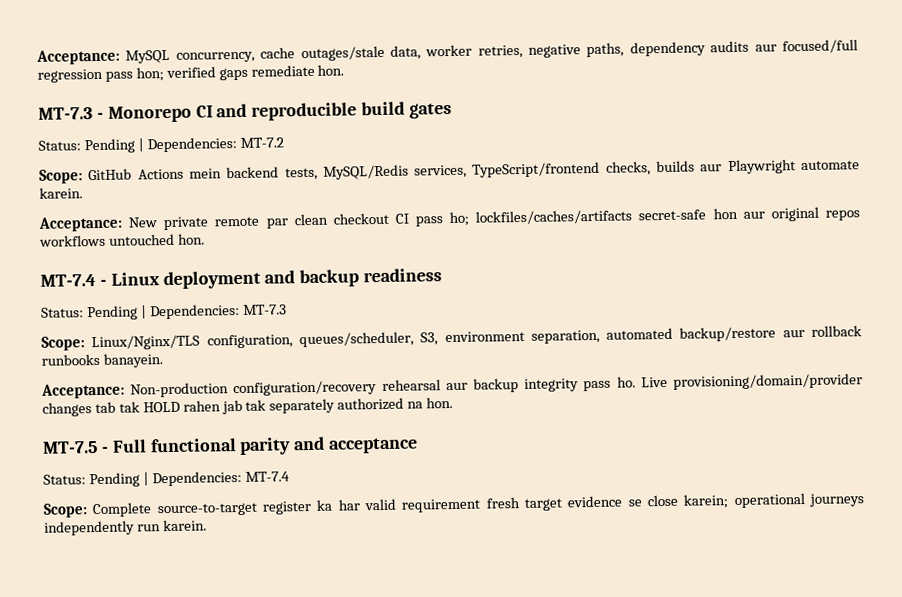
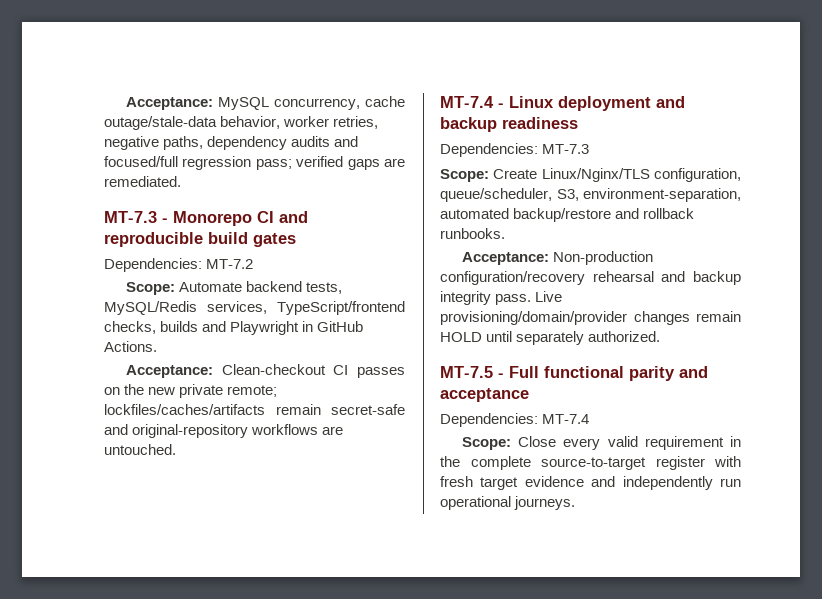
[300,45,421,62] outages/stale data, -> [104,116,281,130] outage/stale-data behavior,
[754,44,777,52] aur -> [334,136,359,147] and
[104,64,345,82] pass hon; verified gaps remediate hon. -> [255,156,405,170] [104,176,181,187] pass; verified gaps are remediated.
[38,138,144,154] Status: Pending | -> (296, 240) none
[88,168,222,181] GitHub Actions mein -> [178,282,242,292] Automate
[700,159,860,175] [39,187,83,199] [38,206,860,232] [39,233,205,247] aur Playwright automate karein. // Acceptance: New private remote par clean checkout CI pass ho; lockfiles/caches/artifacts secret-safe hon aur original repos workflows untouched hon. -> [202,321,364,335] [104,341,157,352] [125,364,406,378] [104,384,278,398] [104,404,405,415] [104,424,344,438] [104,444,176,455] and Playwright in GitHub Actions. // Acceptance: Clean-checkout CI passes on the new private remote; lockfiles/caches/artifacts remain secret-safe and original-repository workflows are untouched.
[41,305,147,321] Status: Pending | -> (578, 123) none
(85, 343) none -> [493,169,538,179] Create
[298,325,862,348] [41,353,163,368] queues/scheduler, S3, environment separation, automated backup/restore aur rollback runbooks banayein. -> [440,188,741,202] [440,208,695,222] [440,228,505,239] queue/scheduler, S3, environment-separation, automated backup/restore and rollback runbooks.
[445,382,468,391] aur -> [661,271,686,282] and
[583,376,636,392] pass ho. -> [495,294,532,305] pass.
[94,396,454,415] tab tak HOLD rahen jab tak separately authorized na hon. -> [696,311,741,322] [440,331,661,345] remain HOLD until separately authorized.
[43,472,149,488] Status: Pending | -> (529, 395) none
[92,493,865,518] [44,519,207,536] Complete source-to-target register ka har valid requirement fresh target evidence se close karein; operational journeys independently run karein. -> [518,436,741,450] [440,456,741,470] [440,476,741,490] [440,496,576,510] Close every valid requirement in the complete source-to-target register with fresh target evidence and independently run operational journeys.

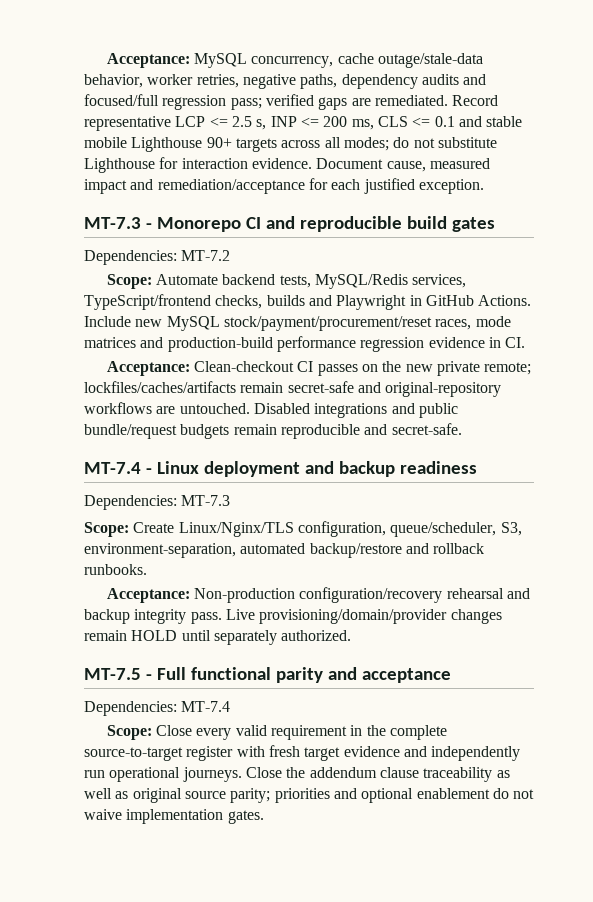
(181, 181) none -> [452,95,499,106] [84,116,523,131] [84,137,497,152] [84,157,490,173] [84,178,484,194] Record representative LCP <= 2.5 s, INP <= 200 ms, CLS <= 0.1 and stable mobile Lighthouse 90+ targets across all modes; do not substitute Lighthouse for interaction evidence. Document cause, measured impact and remediation/acceptance for each justified exception.
(157, 346) none -> [84,316,511,331] [84,336,526,352] Include new MySQL stock/payment/procurement/reset races, mode matrices and production-build performance regression evidence in CI.
(176, 449) none -> [253,403,458,418] [84,423,462,439] Disabled integrations and public bundle/request budgets remain reproducible and secret-safe.
(576, 503) none -> [245,767,510,782] [84,788,535,803] [84,809,264,824] Close the addendum clause traceability as well as original source parity; priorities and optional enablement do not waive implementation gates.

